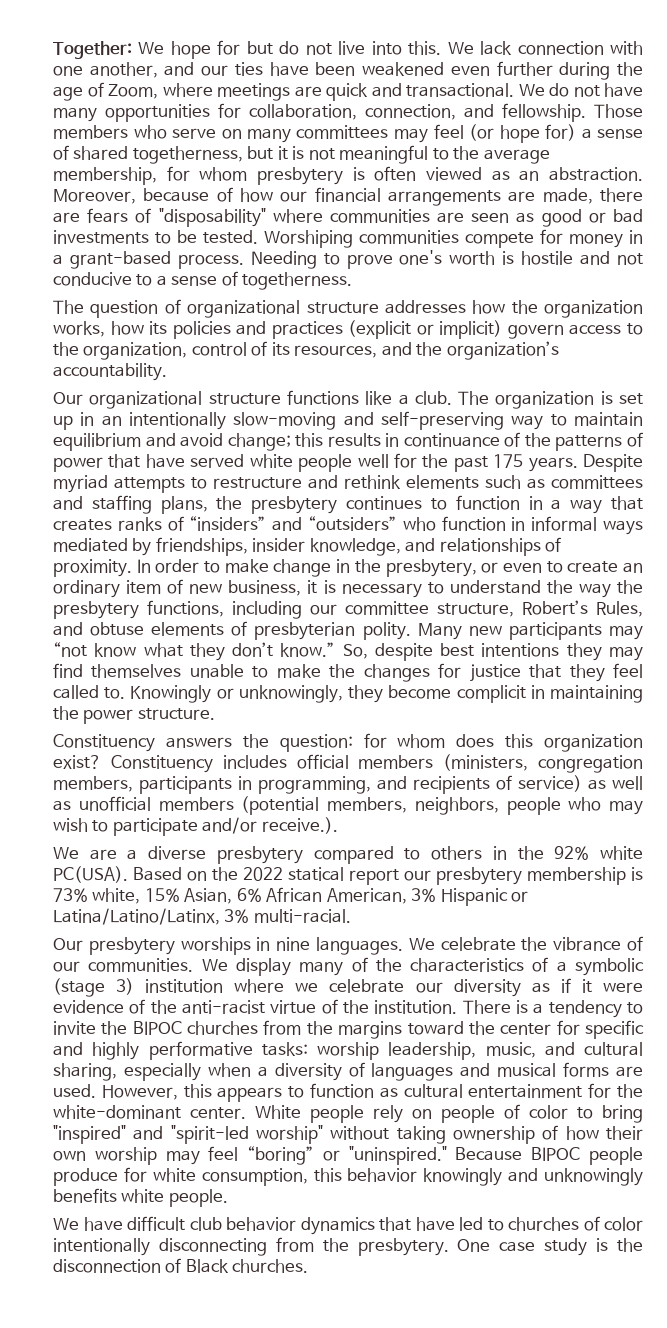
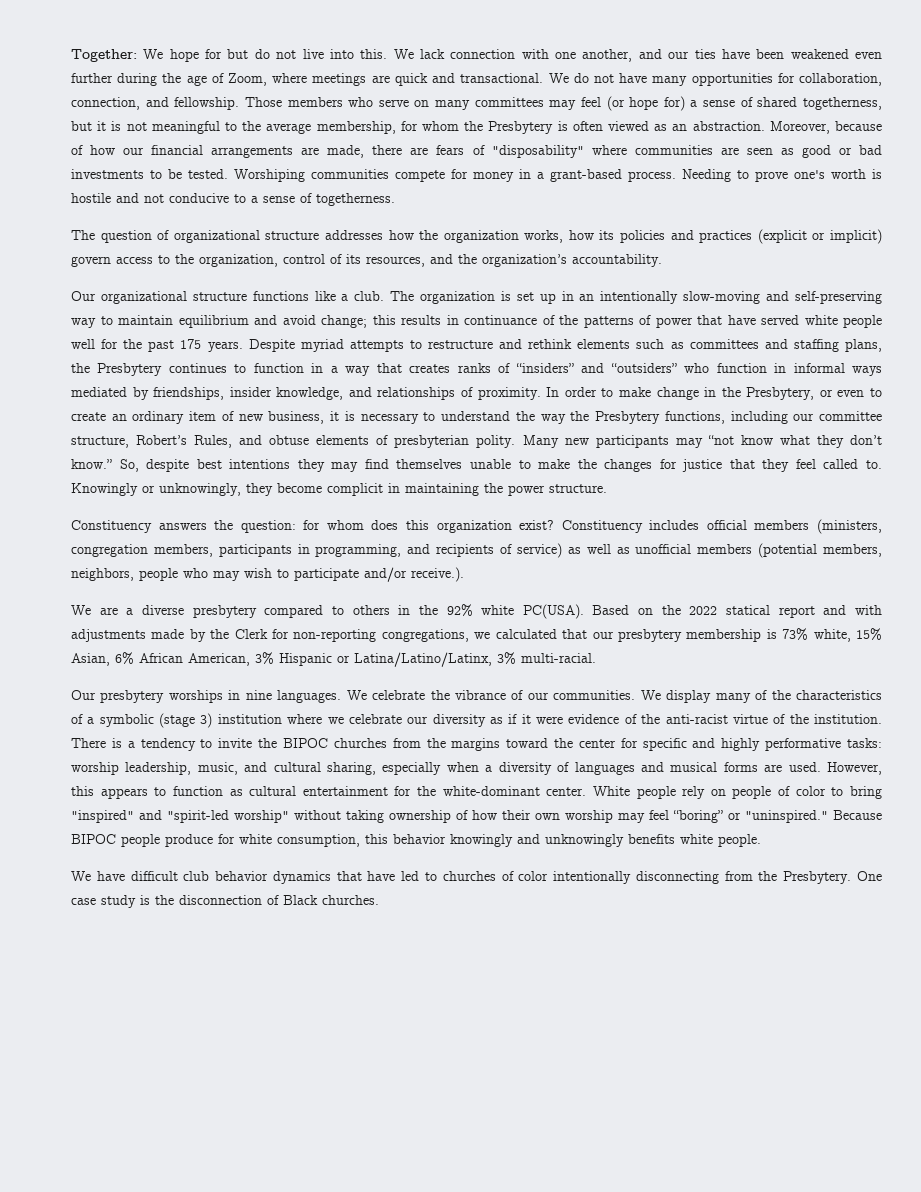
[257,167,344,185] presbytery -> [464,121,554,134] the Presbytery
[251,496,338,514] presbytery -> [97,363,163,376] Presbytery
[385,559,477,577] presbytery, -> [746,387,815,400] Presbytery,
[53,601,139,619] presbytery -> [595,411,661,424] Presbytery
(399, 877) none -> [823,605,882,615] [71,629,588,642] and with adjustments made by the Clerk for non-reporting congregations, we calculated that
[357,1238,449,1256] presbytery. -> [783,871,852,884] Presbytery.

